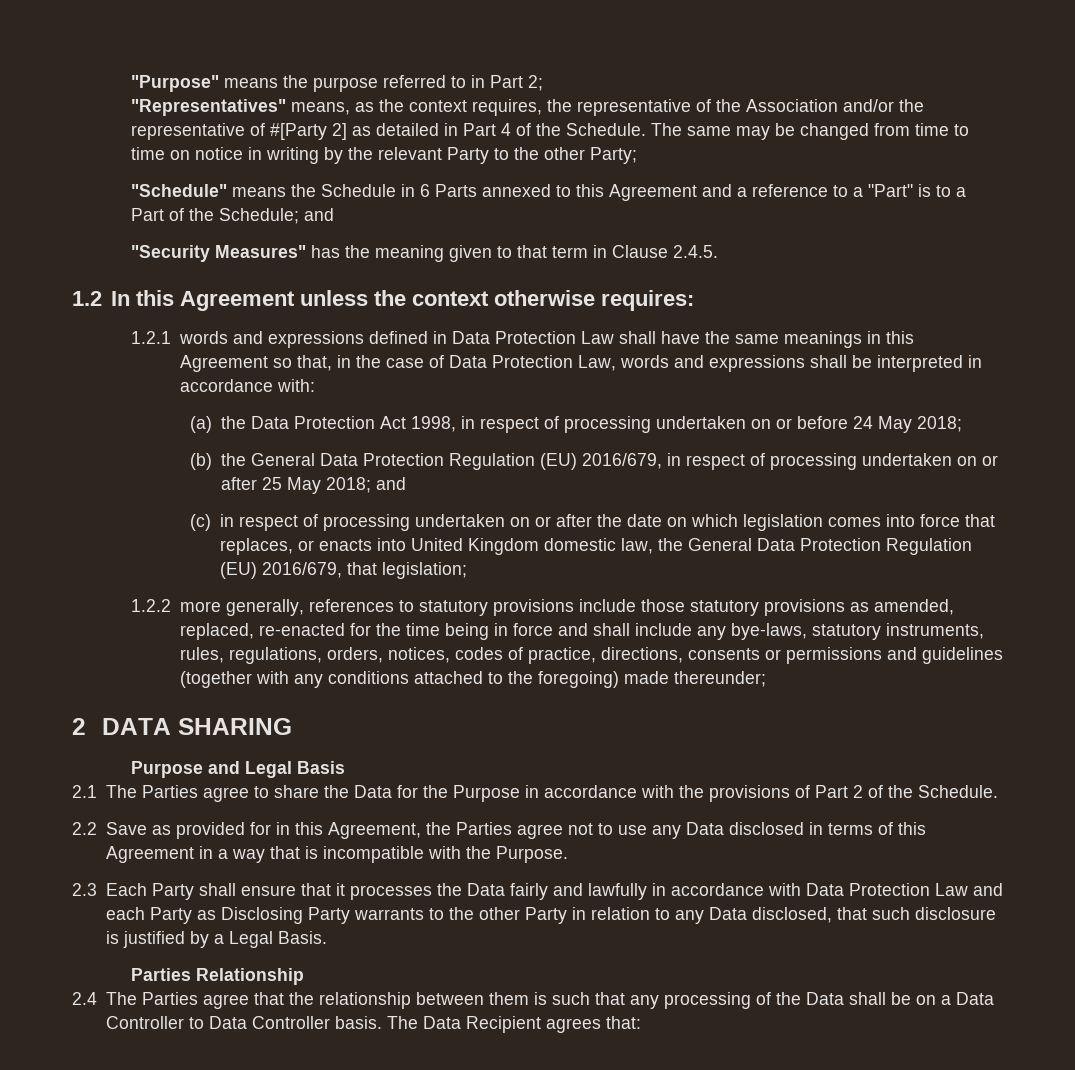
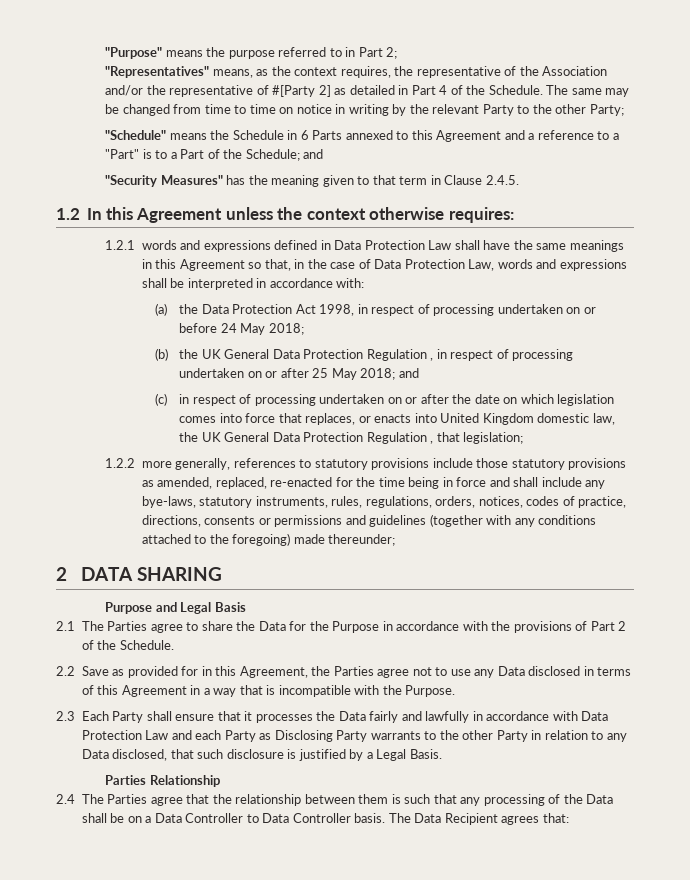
[250,453,662,470] General Data Protection Regulation (EU) 2016/679, -> [201,349,434,361] UK General Data Protection Regulation ,
[687,538,972,555] [219,562,342,579] General Data Protection Regulation (EU) 2016/679, -> [201,432,434,444] UK General Data Protection Regulation ,

